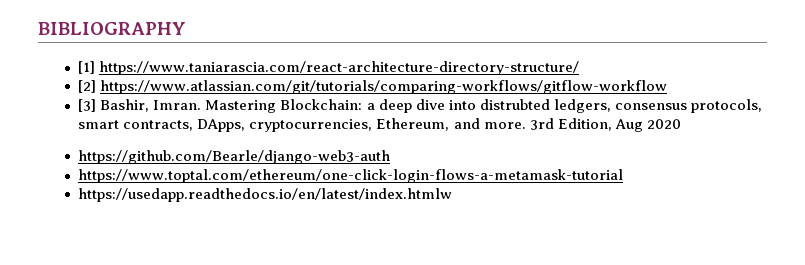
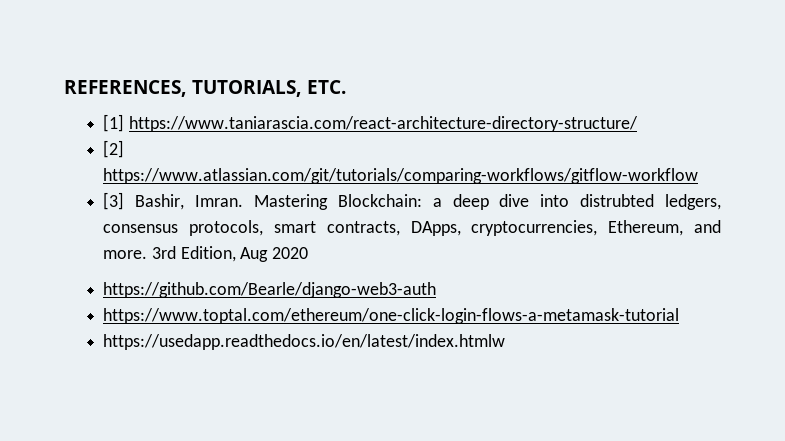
[38,22,186,35] BIBLIOGRAPHY -> [64,80,346,97] REFERENCES, TUTORIALS, ETC.

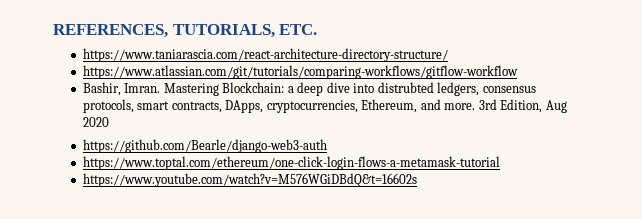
[103,114,125,132] [1] -> (318, 29) none
[103,140,125,158] [2] -> (448, 55) none
[103,192,125,210] [3] -> (518, 72) none
[103,334,506,350] https://usedapp.readthedocs.io/en/latest/index.htmlw -> [82,173,417,187] https://www.youtube.com/watch?v=M576WGiDBdQ&t=16602s

